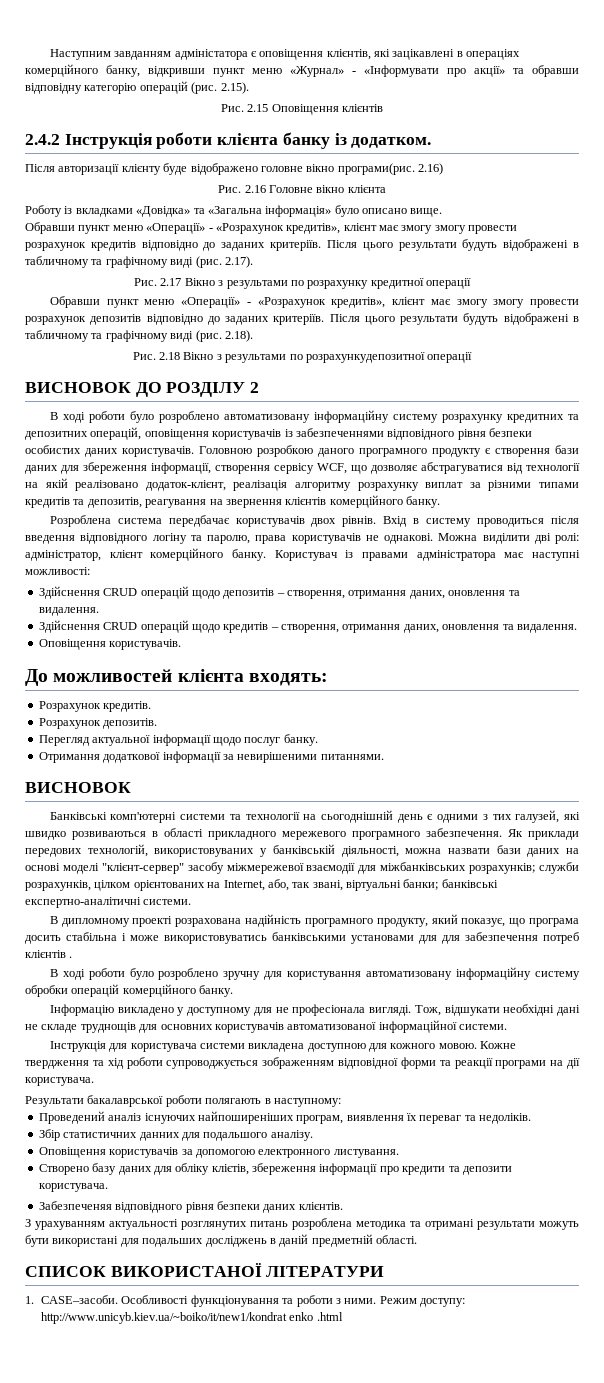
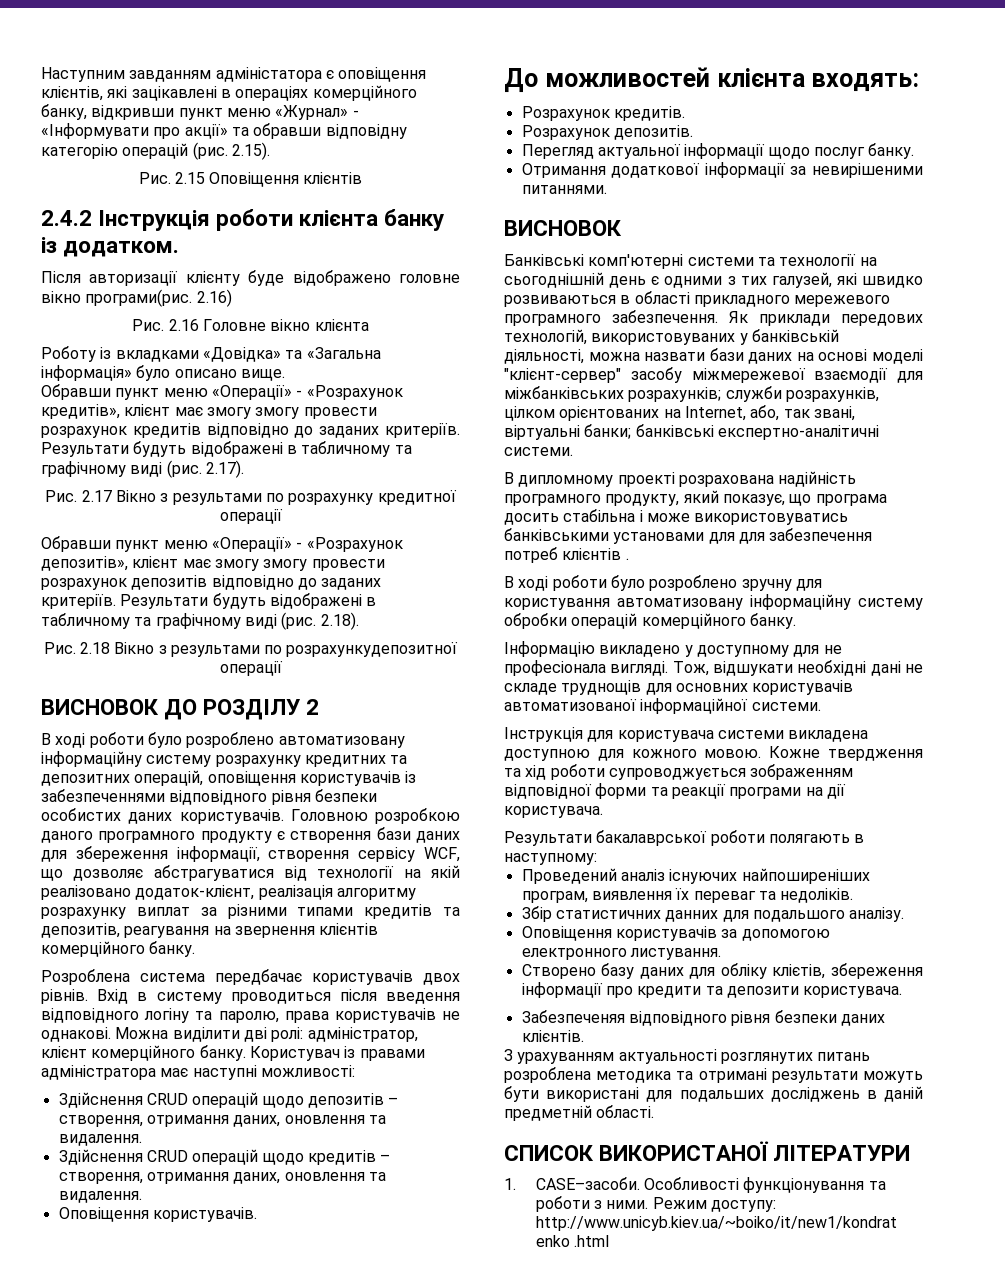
[326,240,457,251] Після цього результати -> [41,442,129,457] Результати
[331,297,386,308] кредитів», -> [41,556,128,571] депозитів»,
[329,314,459,325] Після цього результати -> [120,594,209,609] Результати

